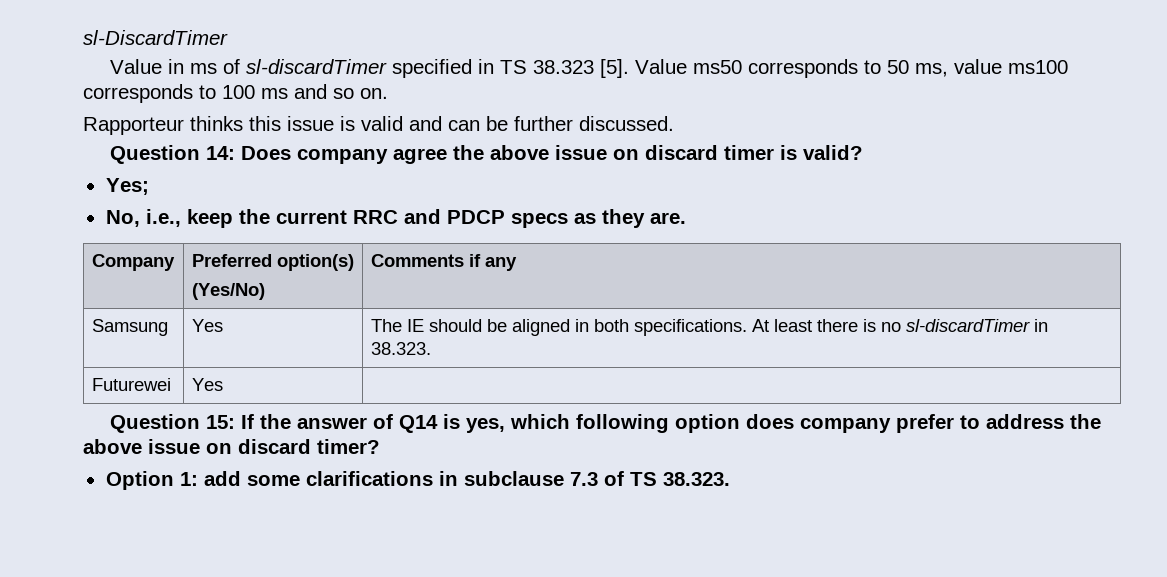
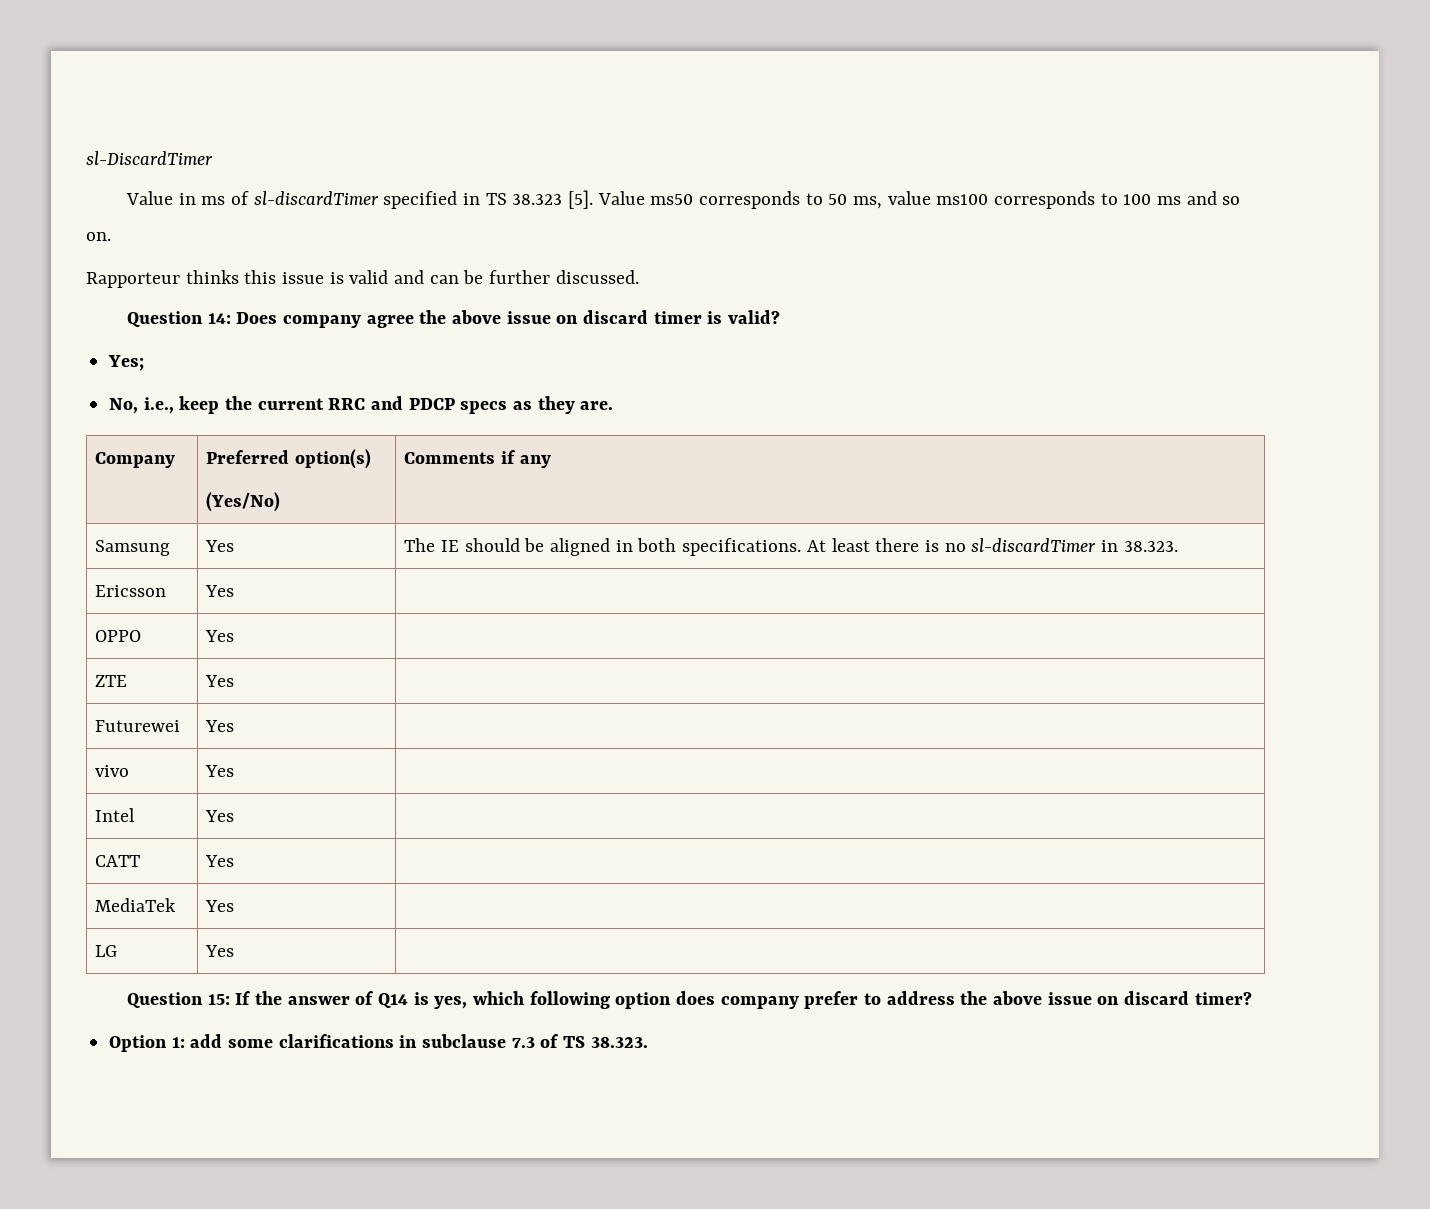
[91,378,171,391] Futurewei -> [95,585,167,597] [205,585,235,597] [95,630,142,642] [205,630,235,642] [95,675,128,687] [205,675,235,687] [95,720,181,732] [205,720,235,732] [95,765,130,777] [205,765,235,777] [95,808,136,822] [205,810,235,822] [95,855,141,867] [205,855,235,867] [95,898,177,912] [205,900,235,912] [95,945,118,957] Ericsson | Yes | // OPPO | Yes | // ZTE | Yes | // Futurewei | Yes | // vivo | Yes | // Intel | Yes | // CATT | Yes | // MediaTek | Yes | // LG

